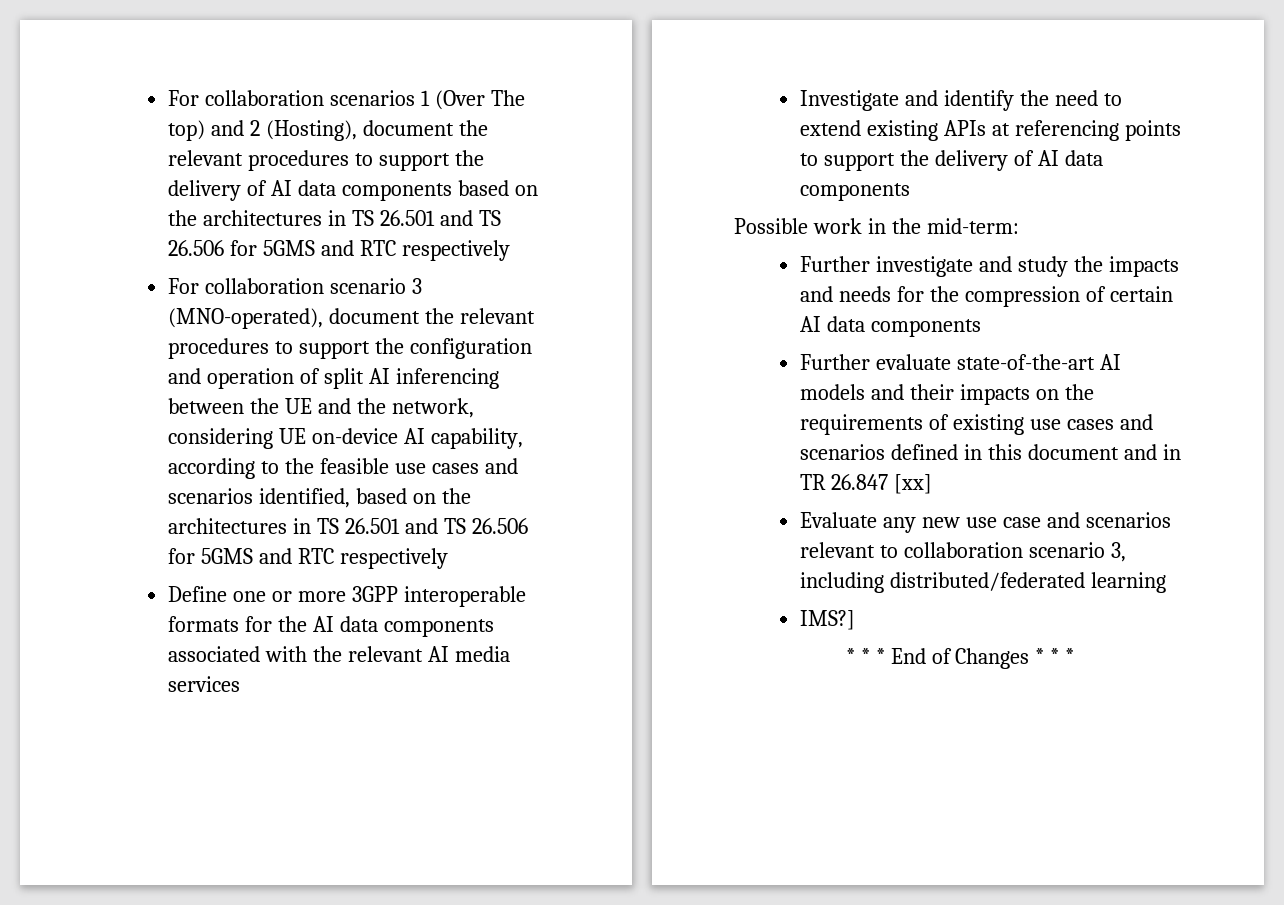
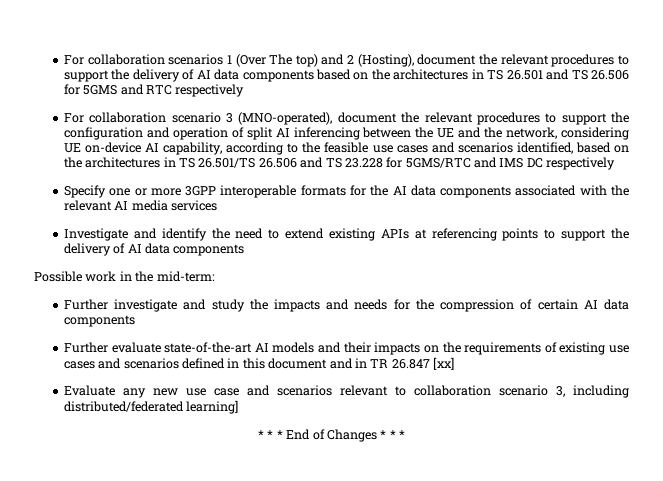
[344,518,528,534] [168,548,448,569] [168,586,228,602] 26.501 and TS 26.506 for 5GMS and RTC respectively // Define -> [198,157,616,170] [63,185,106,198] 26.501/TS 26.506 and TS 23.228 for 5GMS/RTC and IMS DC respectively // Specify
[1090,572,1166,593] [800,610,856,630] learning // IMS?] -> [186,400,239,414] learning]

